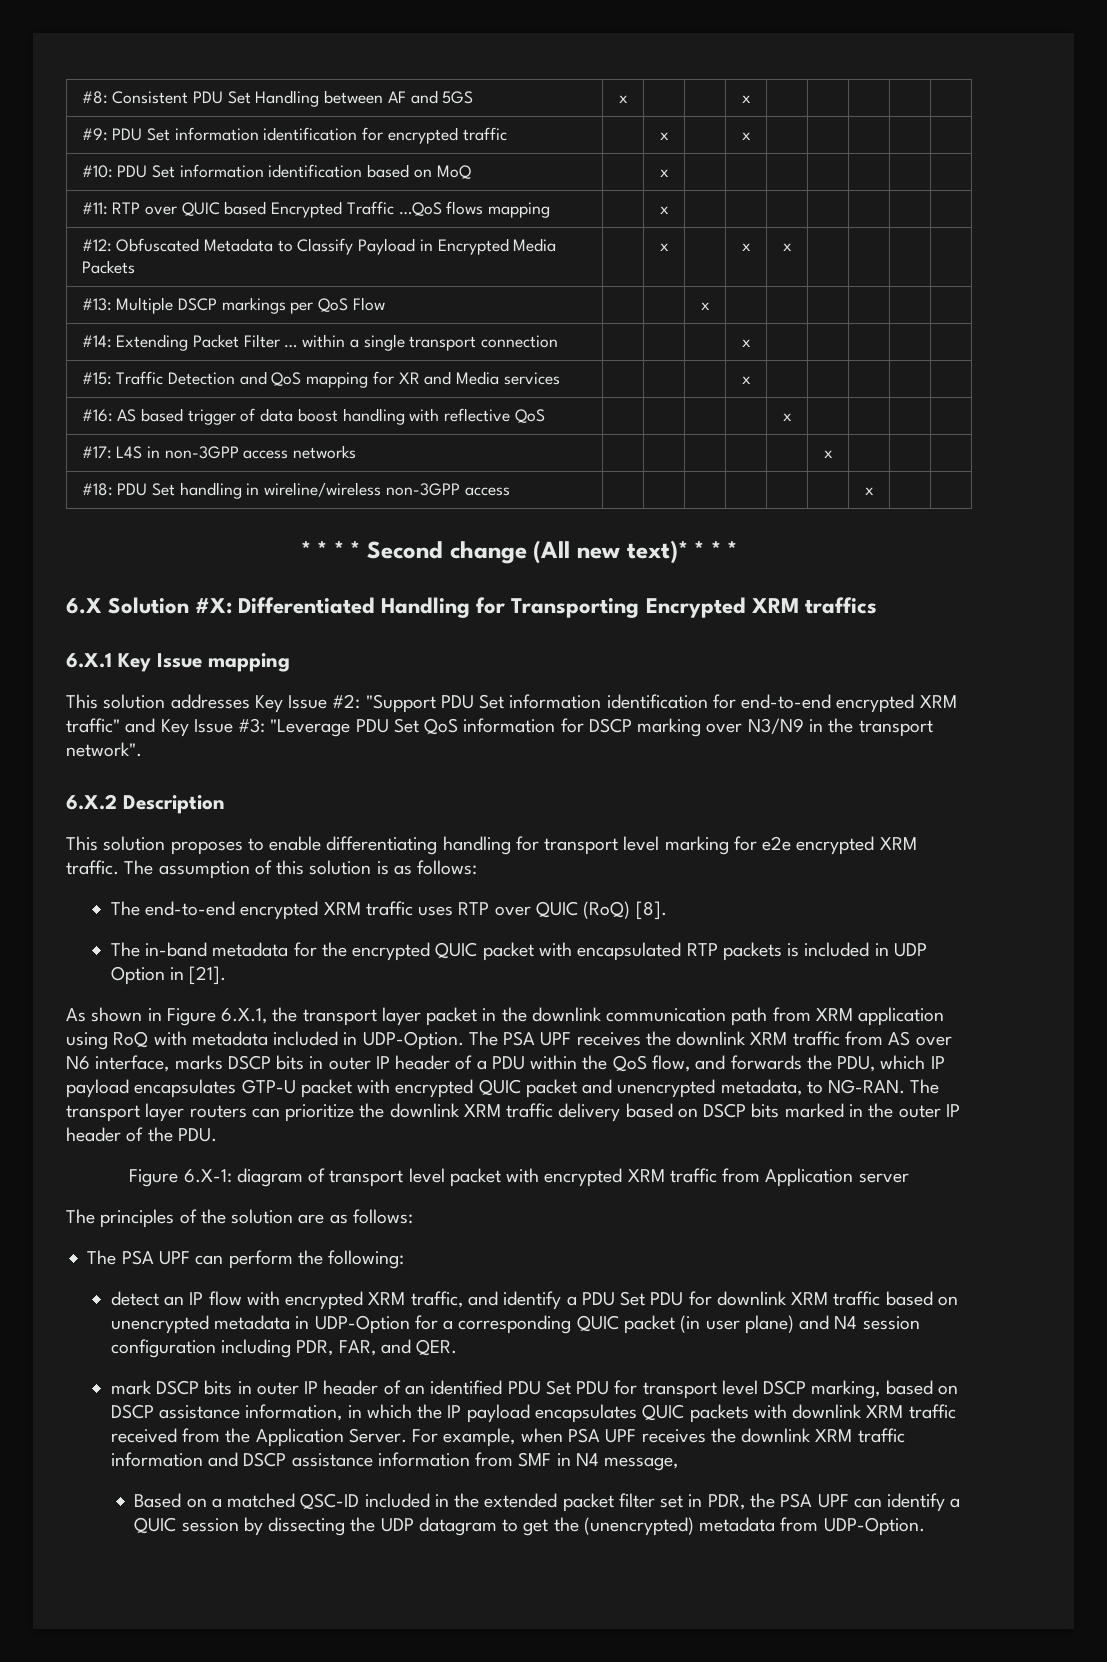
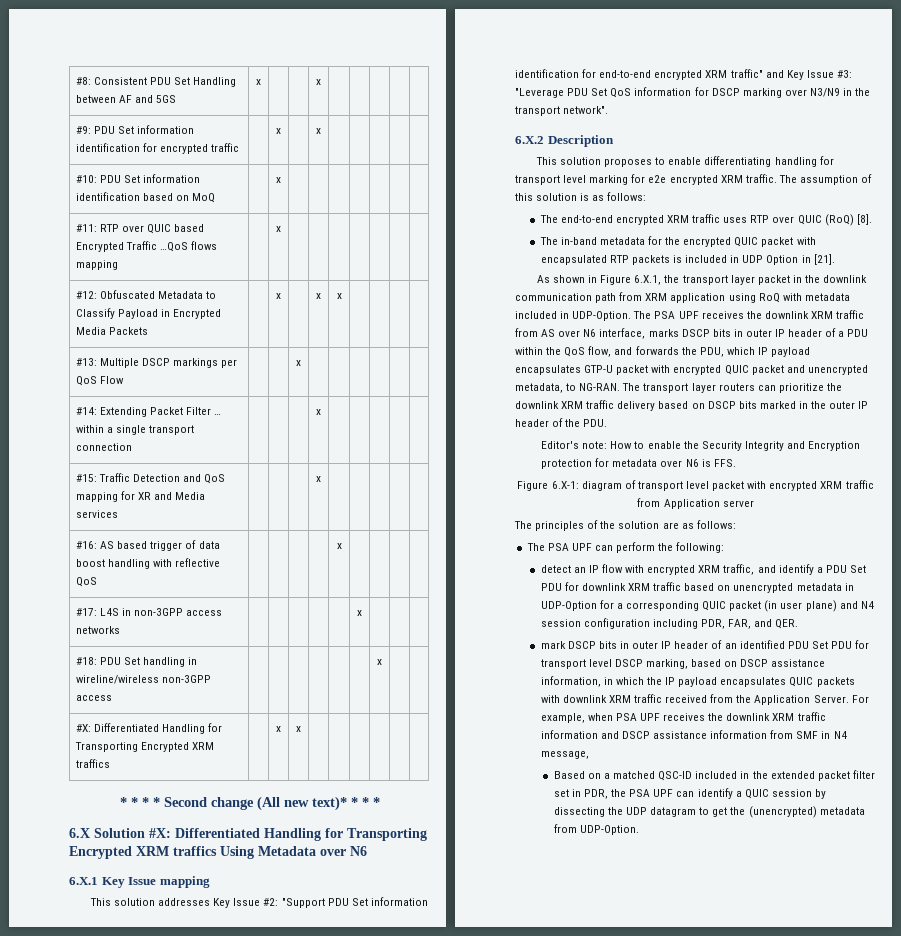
(874, 491) none -> [76,723,223,734] [75,742,215,752] [76,759,111,768] [276,726,281,732] [296,726,301,732] // #X: Differentiated Handling for Transporting Encrypted XRM traffics | | x | x | | | | | |
(877, 605) none -> [220,846,367,859] Using Metadata over N6
(217, 1135) none -> [541,441,861,451] [541,458,736,469] // Editor's note: How to enable the Security Integrity and Encryption protection for metadata over N6 is FFS.

